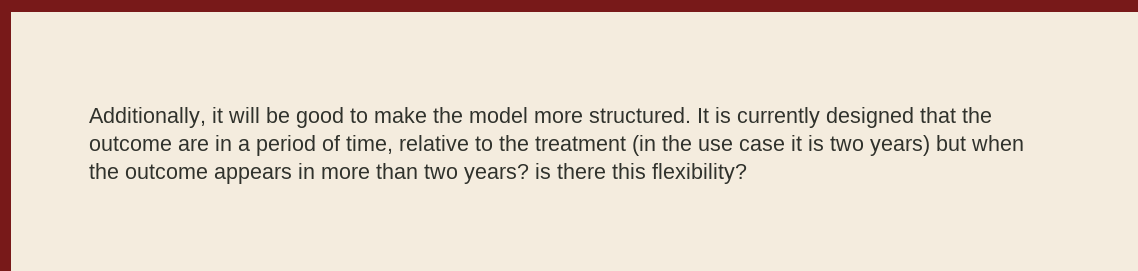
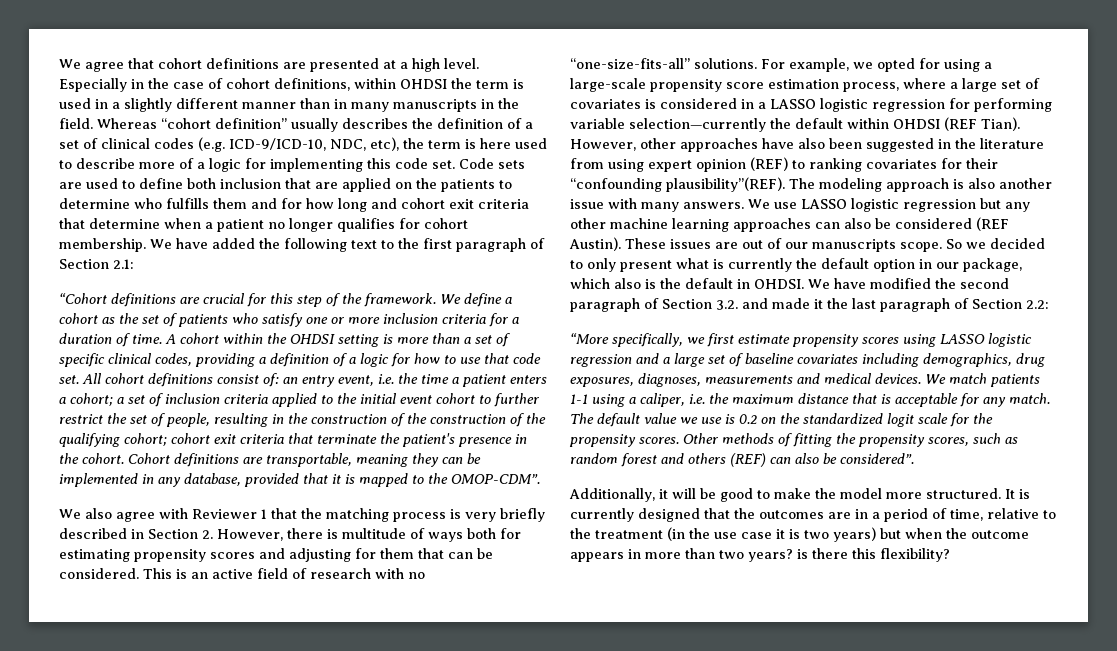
(89, 117) none -> [59,58,479,72] [59,78,524,92] [59,98,519,112] [59,118,533,132] [59,137,547,152] [59,158,525,172] [59,178,512,192] [59,198,529,212] [59,218,468,232] [59,238,545,252] [59,259,134,269] [59,293,512,307] [59,313,519,327] [59,333,510,347] [59,353,541,367] [59,373,547,387] [59,393,540,407] [59,413,546,427] [59,433,527,447] [59,453,481,467] [59,473,540,487] [59,508,545,522] [59,528,521,542] [59,548,493,562] [59,568,425,579] [570,58,992,72] [570,78,1040,92] [570,98,1052,112] [570,117,1020,132] [570,138,1044,152] [570,157,998,172] [570,177,1052,192] [570,198,1030,212] [570,217,1009,232] [569,237,1045,252] [570,258,1022,272] [570,278,1009,289] [570,298,1049,312] [570,333,1032,347] [570,353,1045,367] [570,373,1040,387] [570,393,1050,407] [570,413,993,427] [569,433,1018,447] [570,453,914,467] We agree that cohort definitions are presented at a high level. Especially in the case of cohort definitions, within OHDSI the term is used in a slightly different manner than in many manuscripts in the field. Whereas “cohort definition” usually describes the definition of a set of clinical codes (e.g. ICD-9/ICD-10, NDC, etc), the term is here used to describe more of a logic for implementing this code set. Code sets are used to define both inclusion that are applied on the patients to determine who fulfills them and for how long and cohort exit criteria that determine when a patient no longer qualifies for cohort membership. We have added the following text to the first paragraph of Section 2.1: // “Cohort definitions are crucial for this step of the framework. We define a cohort as the set of patients who satisfy one or more inclusion criteria for a duration of time. A cohort within the OHDSI setting is more than a set of specific clinical codes, providing a definition of a logic for how to use that code set. All cohort definitions consist of: an entry event, i.e. the time a patient enters a cohort; a set of inclusion criteria applied to the initial event cohort to further restrict the set of people, resulting in the construction of the construction of the qualifying cohort; cohort exit criteria that terminate the patient's presence in the cohort. Cohort definitions are transportable, meaning they can be implemented in any database, provided that it is mapped to the OMOP-CDM”. // We also agree with Reviewer 1 that the matching process is very briefly described in Section 2. However, there is multitude of ways both for estimating propensity scores and adjusting for them that can be considered. This is an active field of research with no “one-size-fits-all” solutions. For example, we opted for using a large-scale propensity score estimation process, where a large set of covariates is considered in a LASSO logistic regression for performing variable selection—currently the default within OHDSI (REF Tian). However, other approaches have also been suggested in the literature from using expert opinion (REF) to ranking covariates for their “confounding plausibility”(REF). The modeling approach is also another issue with many answers. We use LASSO logistic regression but any other machine learning approaches can also be considered (REF Austin). These issues are out of our manuscripts scope. So we decided to only present what is currently the default option in our package, which also is the default in OHDSI. We have modified the second paragraph of Section 3.2. and made it the last paragraph of Section 2.2: // “More specifically, we first estimate propensity scores using LASSO logistic regression and a large set of baseline covariates including demographics, drug exposures, diagnoses, measurements and medical devices. We match patients 1-1 using a caliper, i.e. the maximum distance that is acceptable for any match. The default value we use is 0.2 on the standardized logit scale for the propensity scores. Other methods of fitting the propensity scores, such as random forest and others (REF) can also be considered”. //
[89,136,172,151] outcome -> [759,510,824,519] outcomes

